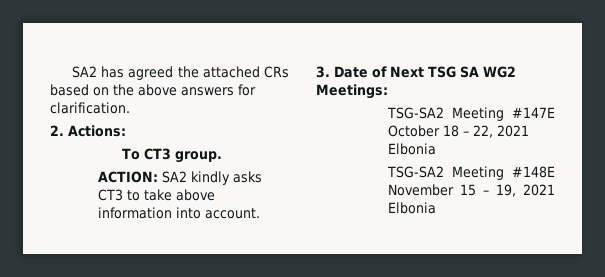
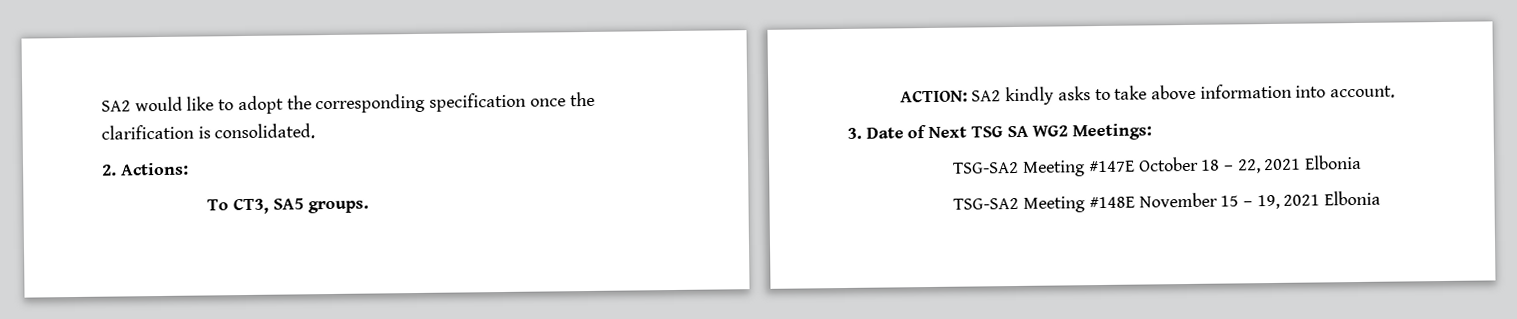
[71,66,289,80] [50,84,256,96] [50,102,130,114] SA2 has agreed the attached CRs based on the above answers for clarification. -> [101,91,595,115] [101,123,316,140] SA2 would like to adopt the corresponding specification once the clarification is consolidated.
[143,148,222,163] CT3 group. -> [233,198,369,215] CT3, SA5 groups.
[97,189,123,201] CT3 -> (1091, 93) none

